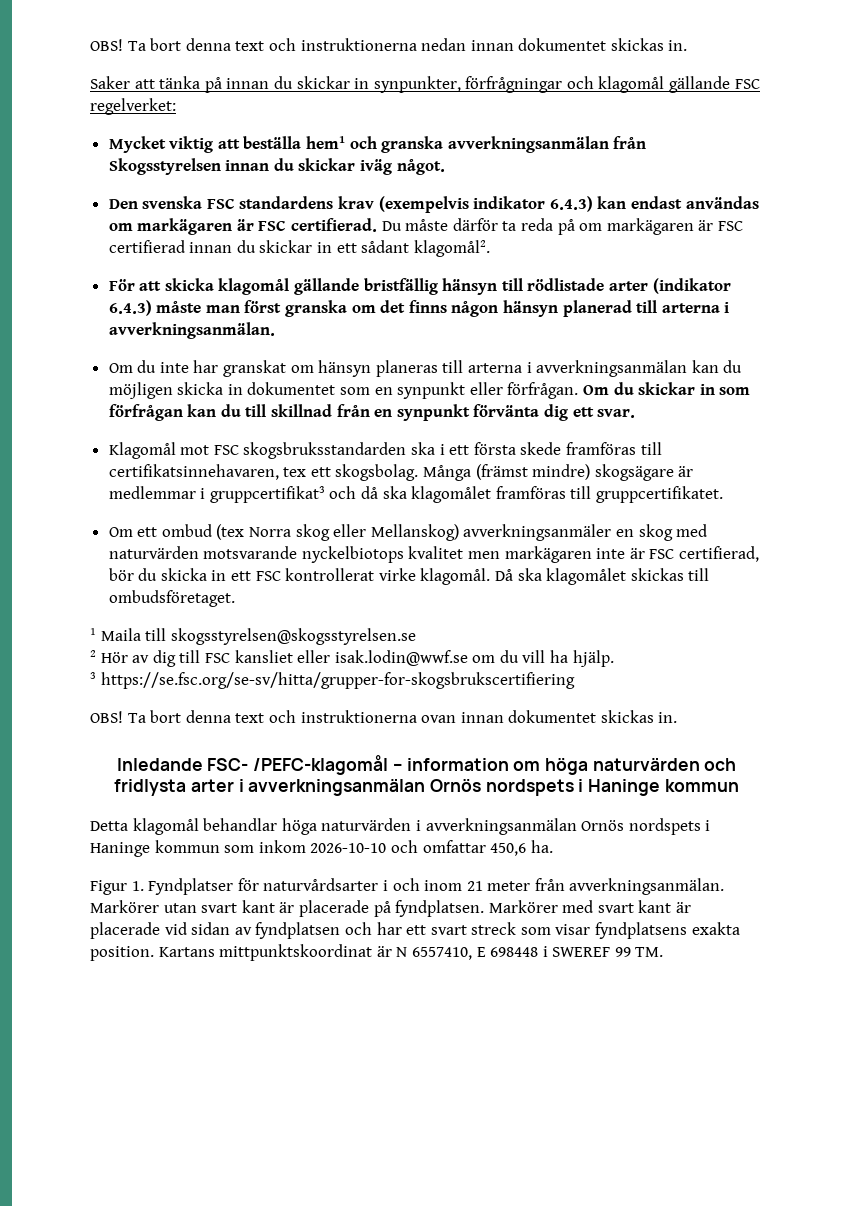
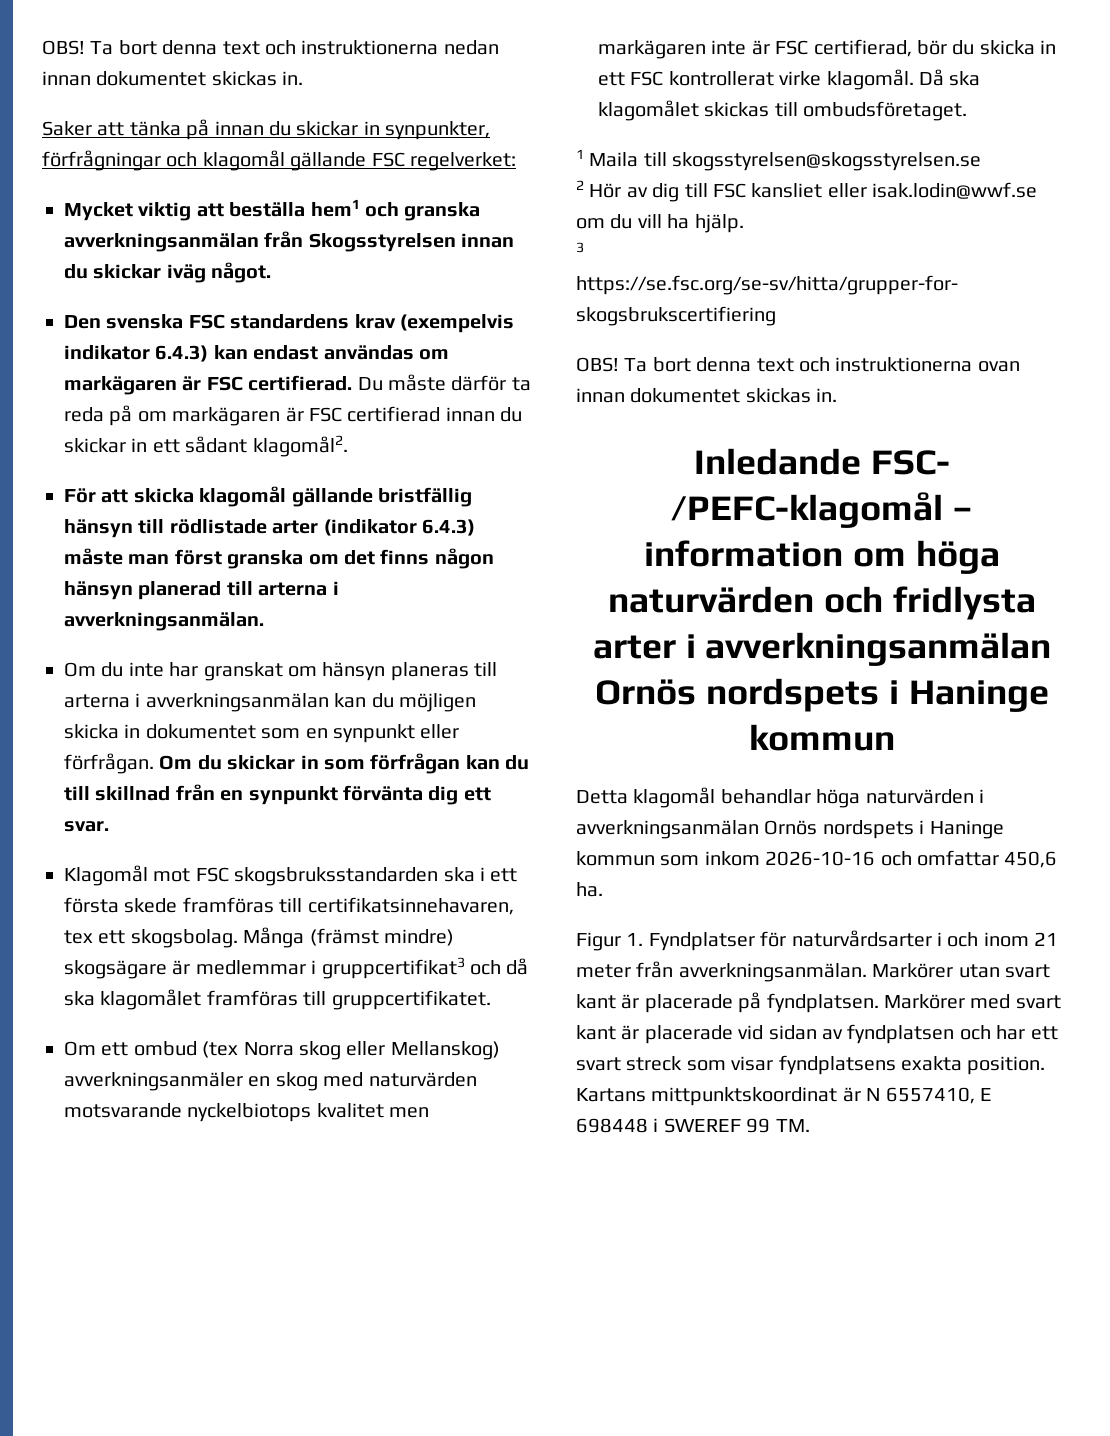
[310,843,387,853] 2026-10-10 -> [765,851,876,866] 2026-10-16

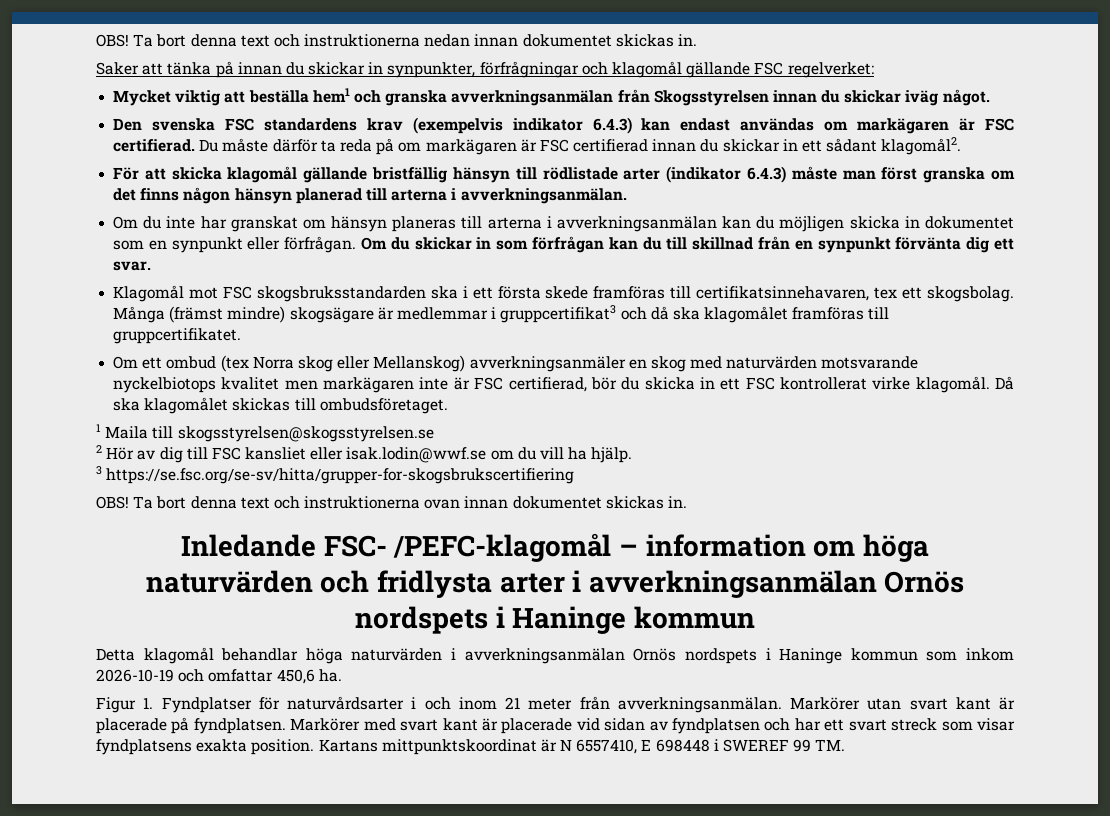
[765,851,876,866] 2026-10-16 -> [96,669,174,682] 2026-10-19

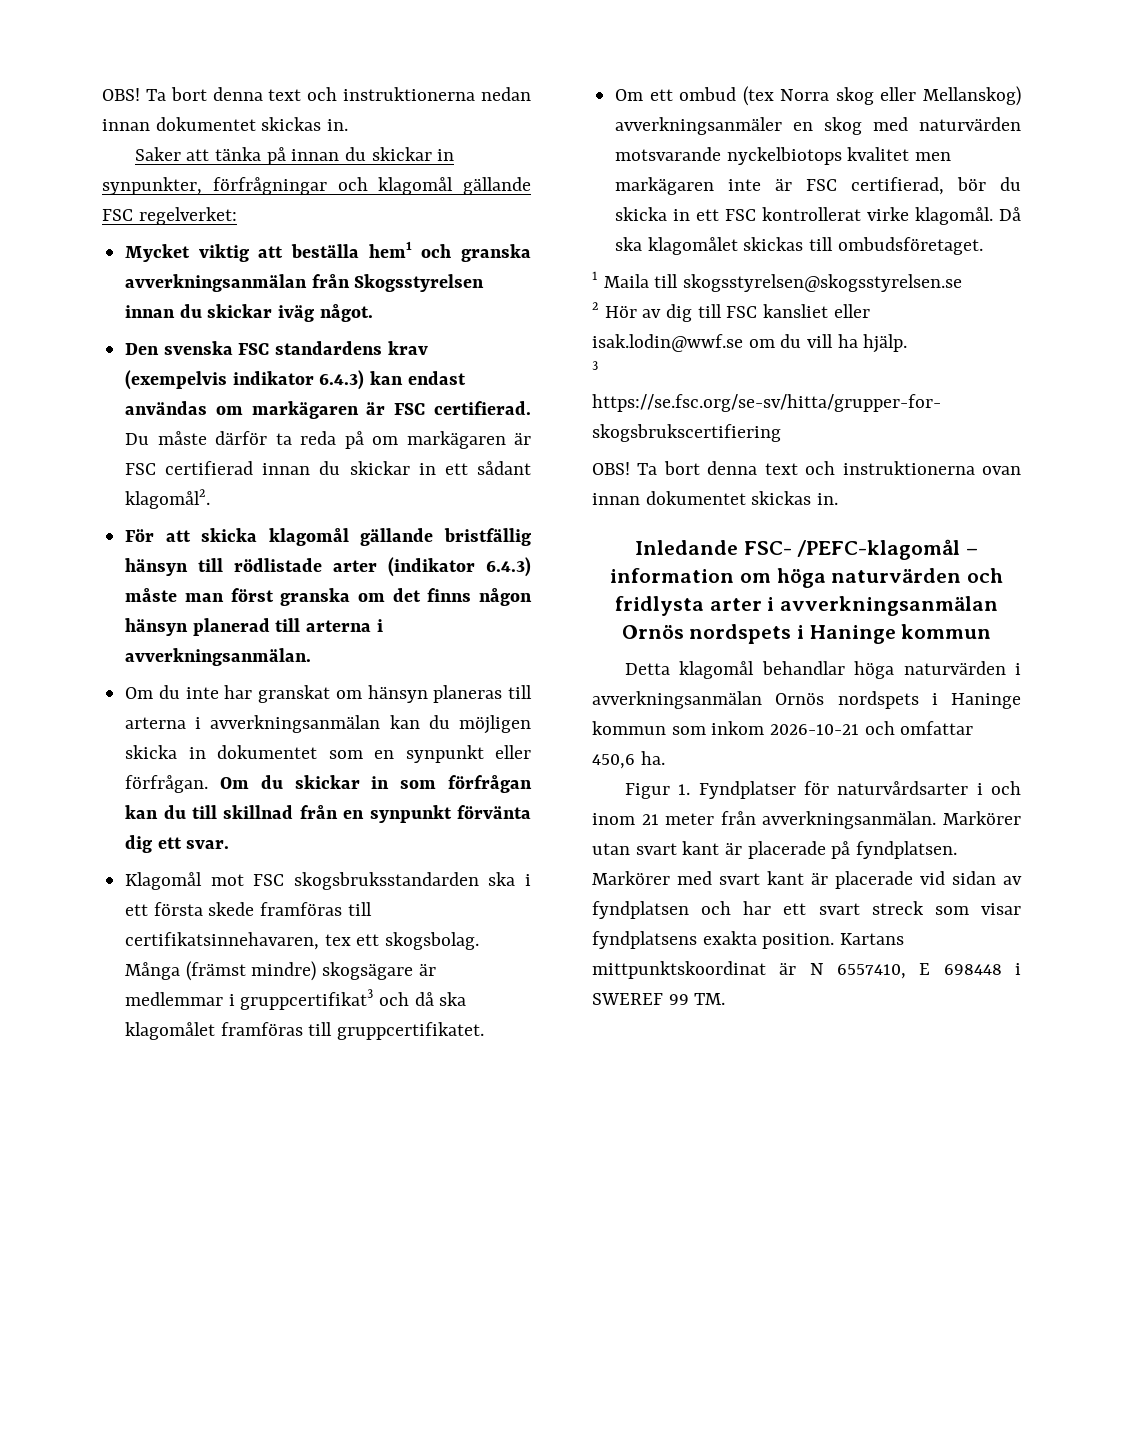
[96,669,174,682] 2026-10-19 -> [770,724,860,735] 2026-10-21

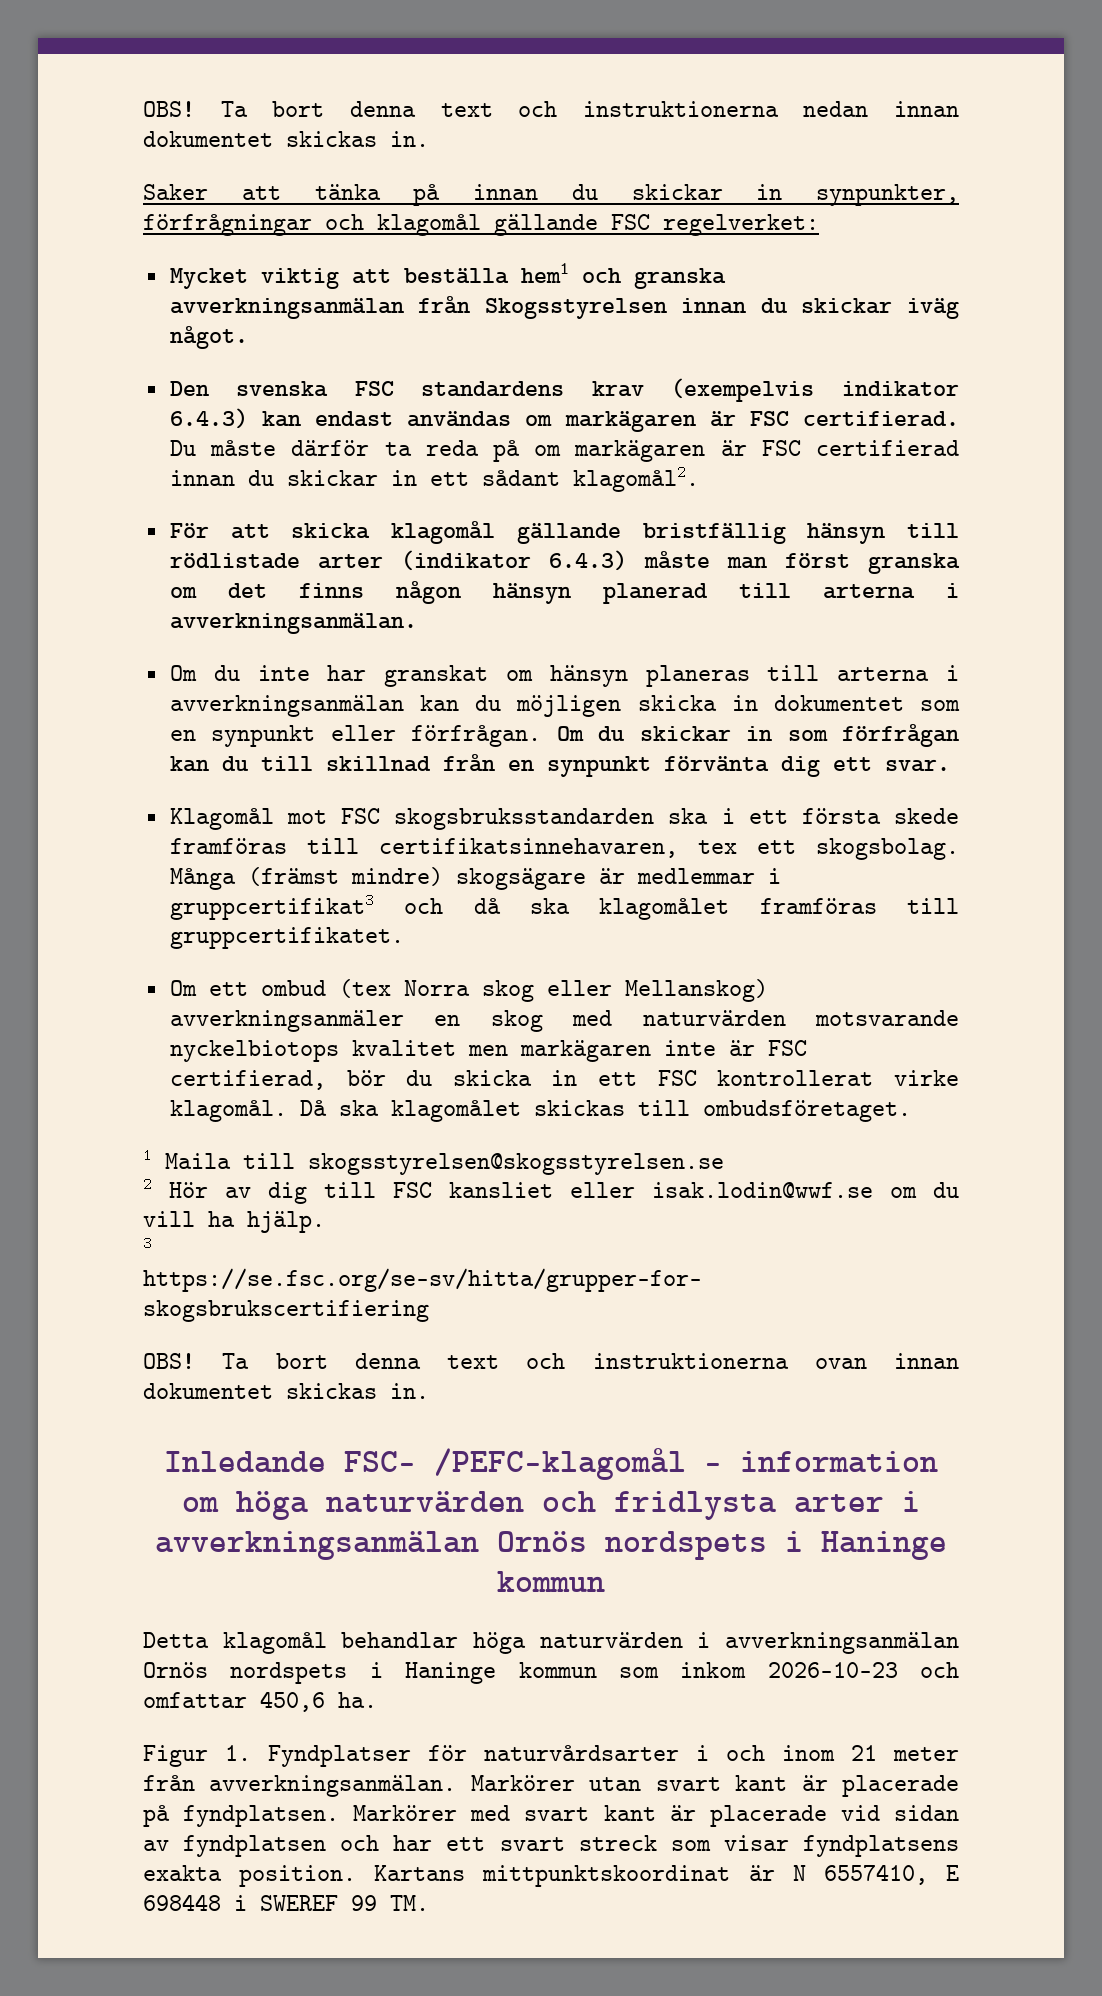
[770,724,860,735] 2026-10-21 -> [767,1662,898,1678] 2026-10-23

